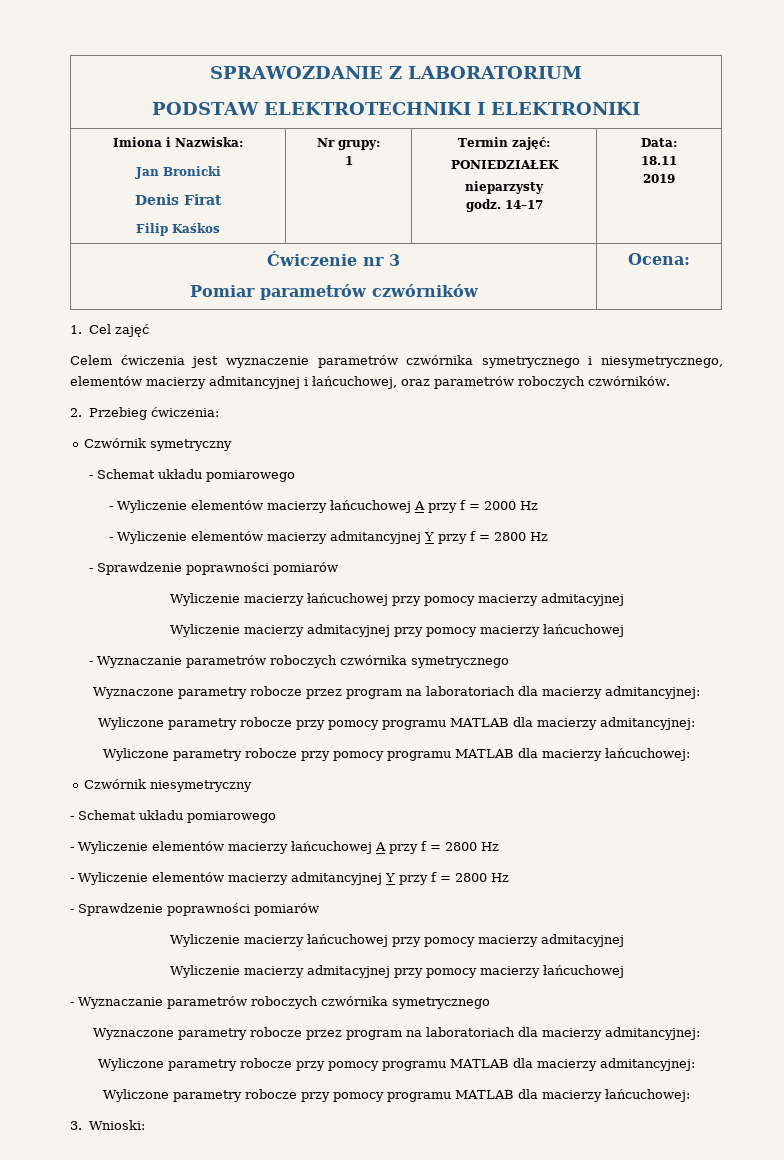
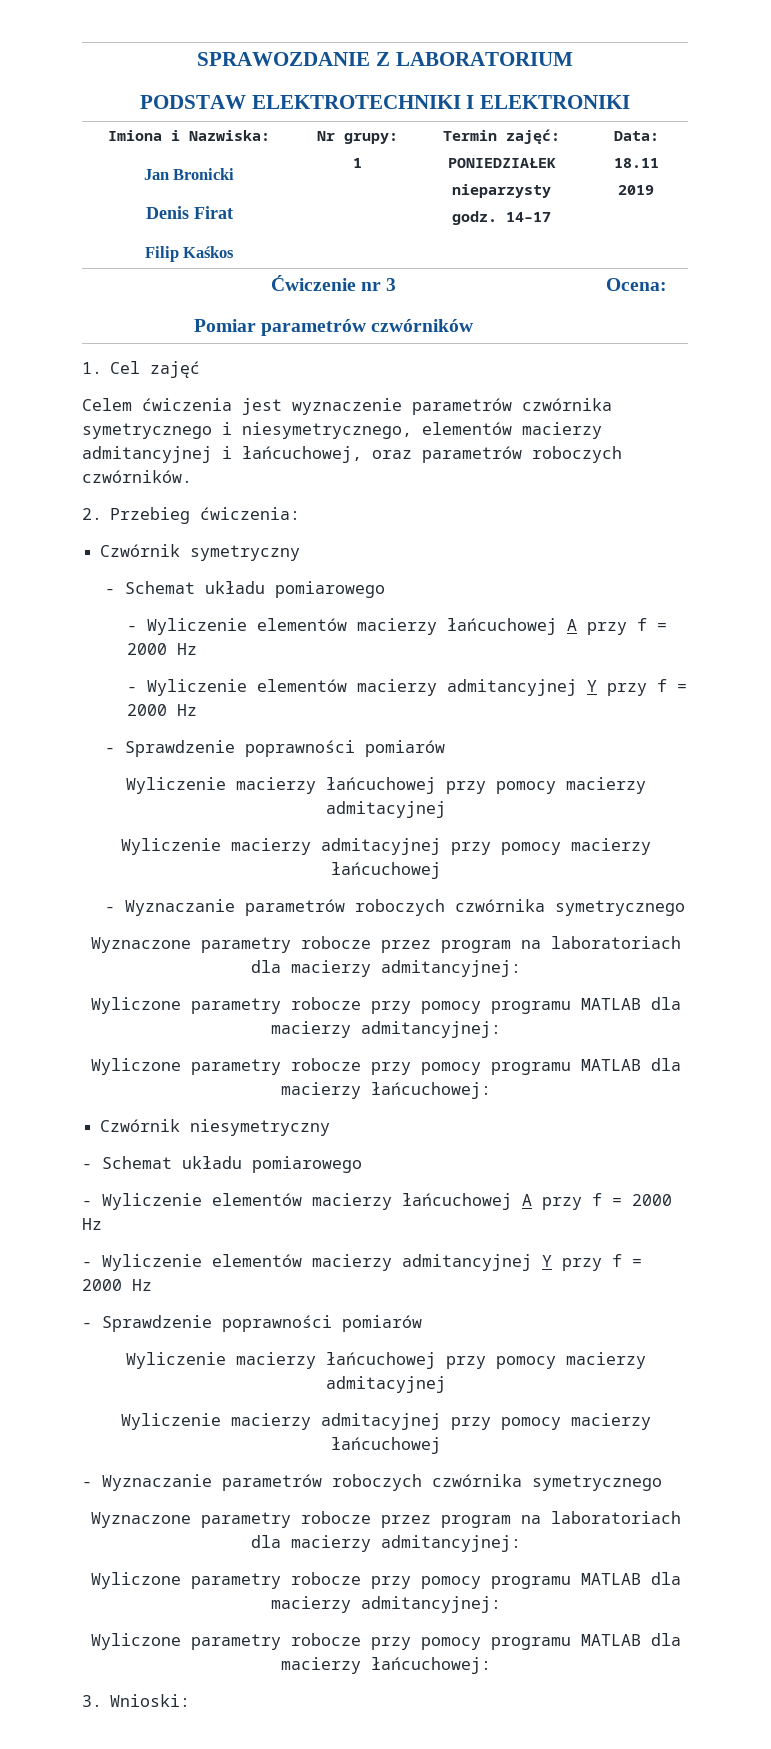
[493,532,526,541] 2800 -> [127,704,168,716] 2000
[445,842,477,851] 2800 -> [632,1194,672,1206] 2000
[455,873,487,882] 2800 -> [82,1279,122,1291] 2000

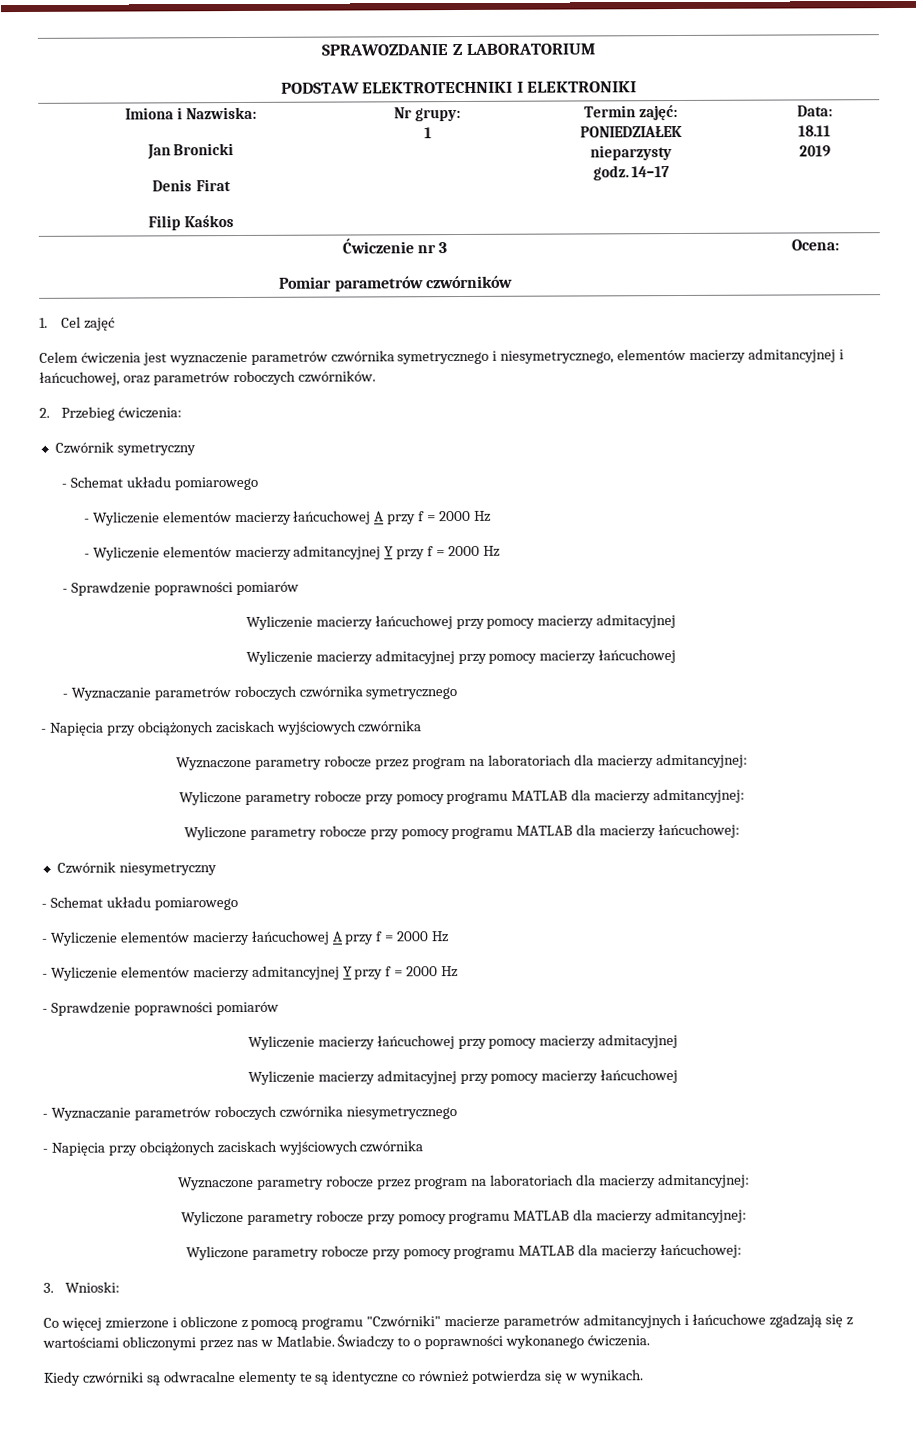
(685, 908) none -> [41,720,423,736] // - Napięcia przy obciążonych zaciskach wyjściowych czwórnika
[532,1475,662,1491] symetrycznego -> [345,1106,457,1120] [42,1140,424,1156] niesymetrycznego // - Napięcia przy obciążonych zaciskach wyjściowych czwórnika
(191, 1700) none -> [43,1313,853,1331] [42,1334,651,1351] [43,1369,644,1386] // Co więcej zmierzone i obliczone z pomocą programu "Czwórniki" macierze parametrów admitancyjnych i łańcuchowe zgadzają się z wartościami obliczonymi przez nas w Matlabie. Świadczy to o poprawności wykonanego ćwiczenia. // Kiedy czwórniki są odwracalne elementy te są identyczne co również potwierdza się w wynikach.

